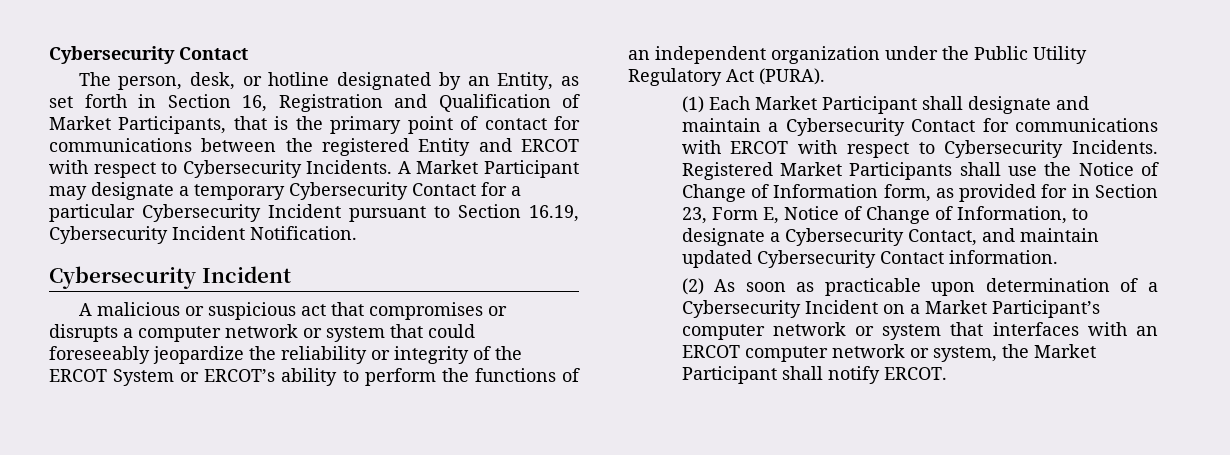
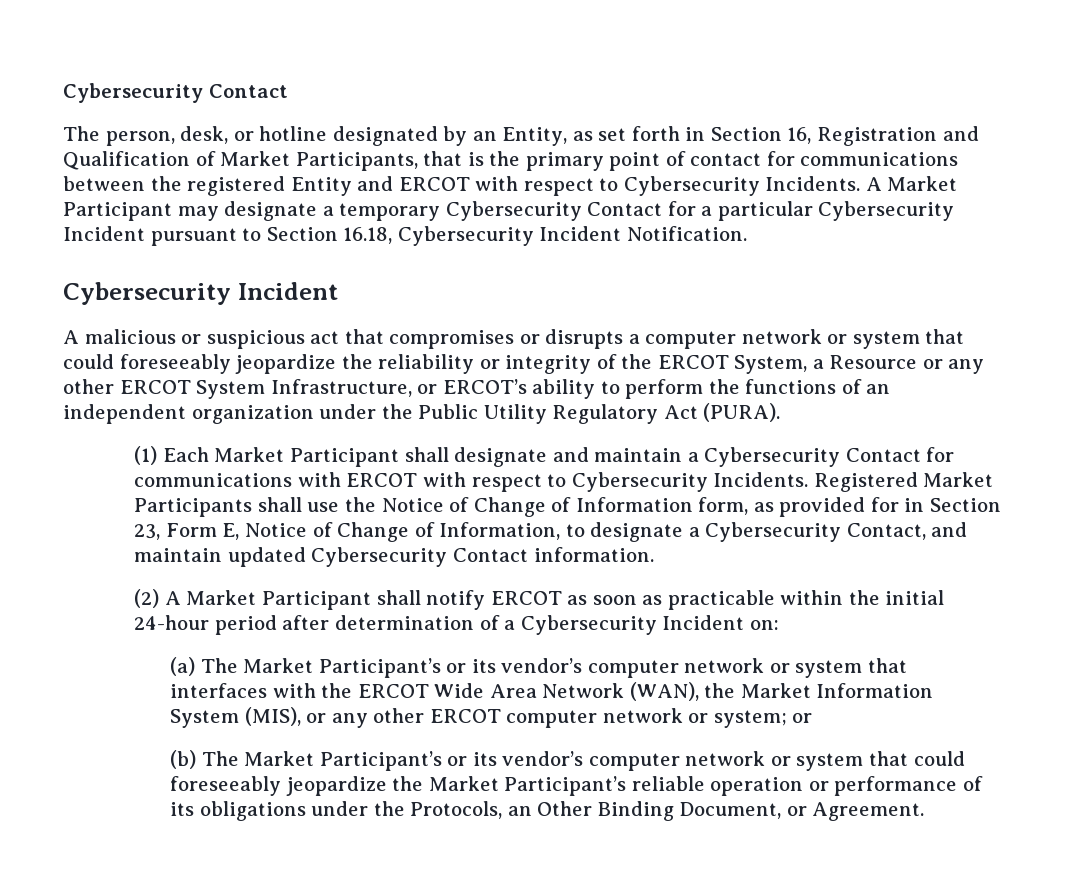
[529,205,579,222] 16.19, -> [343,227,393,244] 16.18,
[113,369,175,386] System -> [734,355,985,374] [63,379,412,399] System, a Resource or any other ERCOT System Infrastructure,
[714,278,976,296] As soon as practicable upon -> [164,590,945,610] [134,615,330,635] A Market Participant shall notify ERCOT as soon as practicable within the initial 24-hour period after
[882,300,1100,318] on a Market Participant’s -> [749,620,779,630] [170,657,583,678] on: // (a) The Market Participant’s or its vendor’s
[1136,326,1158,336] [681,344,1096,362] [681,366,947,384] an ERCOT computer network or system, the Market Participant shall notify ERCOT. -> [321,682,934,701] [170,707,813,728] [170,750,965,771] [170,776,983,796] [170,801,925,821] the ERCOT Wide Area Network (WAN), the Market Information System (MIS), or any other ERCOT computer network or system; or // (b) The Market Participant’s or its vendor’s computer network or system that could foreseeably jeopardize the Market Participant’s reliable operation or performance of its obligations under the Protocols, an Other Binding Document, or Agreement.

